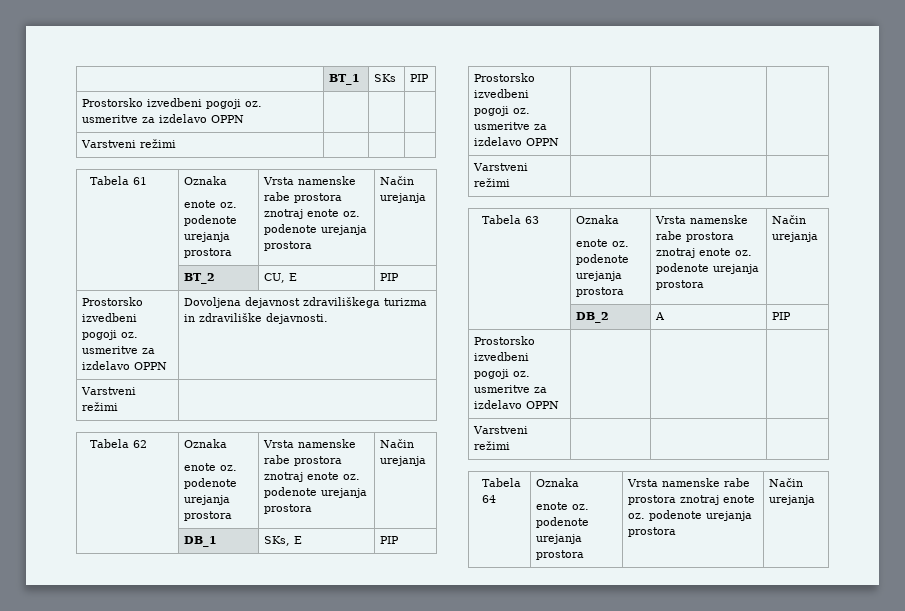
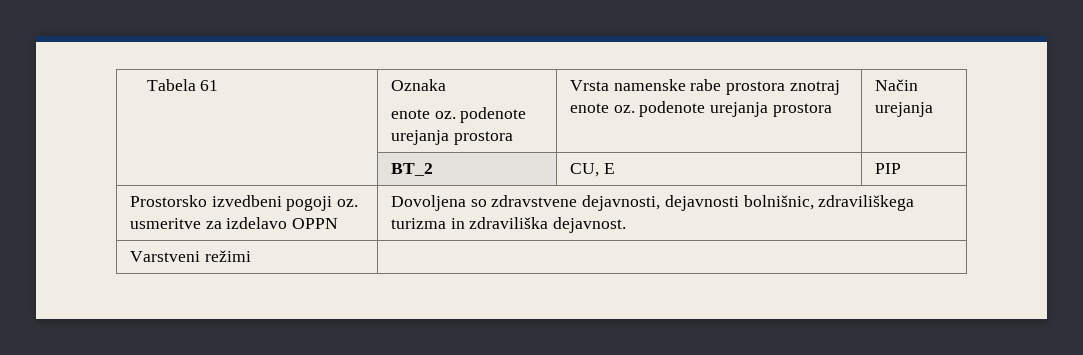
[329,74,361,85] [374,74,397,82] [410,74,430,82] [82,98,263,109] [82,114,245,123] [81,139,177,148] | BT_1 | SKs | PIP // Prostorsko izvedbeni pogoji oz. usmeritve za izdelavo OPPN | | | // Varstveni režimi | | | // -> (146, 85) none
[245,297,301,308] dejavnost -> [470,195,814,211] so zdravstvene dejavnosti, dejavnosti bolnišnic,
[199,313,329,324] [81,387,137,395] [82,402,119,411] [89,439,147,448] [184,439,228,448] [184,463,238,471] [184,478,238,489] [184,495,231,505] [184,511,233,521] [263,439,357,448] [264,455,343,466] [264,472,361,482] [264,487,368,498] [264,504,313,514] [380,439,415,448] [380,456,427,466] [184,536,218,547] [264,536,303,546] [380,536,400,544] [474,73,536,82] [474,89,530,98] [474,106,531,116] [474,122,548,130] [474,137,560,146] [473,163,529,171] [474,178,511,187] [481,215,539,224] [576,215,620,224] [576,239,630,247] [576,254,630,265] [576,271,623,281] [576,287,625,297] [655,215,749,224] [656,231,735,242] [656,248,753,258] [656,263,760,274] [656,280,705,290] [772,215,807,224] [772,232,819,242] [576,312,610,323] [655,312,666,320] [772,312,792,320] [474,336,536,345] [474,352,530,361] [474,369,531,379] [474,385,548,393] [474,400,560,409] [473,426,529,434] [474,441,511,450] [481,478,521,487] [481,495,496,503] [536,478,580,487] [536,502,590,510] [536,517,590,528] [536,534,583,544] [536,550,585,560] [627,478,751,487] [628,495,756,505] [628,510,753,521] [628,527,677,537] [769,478,804,487] [769,495,816,505] zdraviliške dejavnosti. // Varstveni režimi | // Tabela 62 | Oznaka // enote oz. podenote urejanja prostora | Vrsta namenske rabe prostora znotraj enote oz. podenote urejanja prostora | Način urejanja // | DB_1 | SKs, E | PIP // Prostorsko izvedbeni pogoji oz. usmeritve za izdelavo OPPN | | | // Varstveni režimi | | | // Tabela 63 | Oznaka // enote oz. podenote urejanja prostora | Vrsta namenske rabe prostora znotraj enote oz. podenote urejanja prostora | Način urejanja // | DB_2 | A | PIP // Prostorsko izvedbeni pogoji oz. usmeritve za izdelavo OPPN | | | // Varstveni režimi | | | // Tabela 64 | Oznaka // enote oz. podenote urejanja prostora | Vrsta namenske rabe prostora znotraj enote oz. podenote urejanja prostora | Način urejanja -> [469,217,627,233] [129,250,251,262] zdraviliška dejavnost. // Varstveni režimi |

